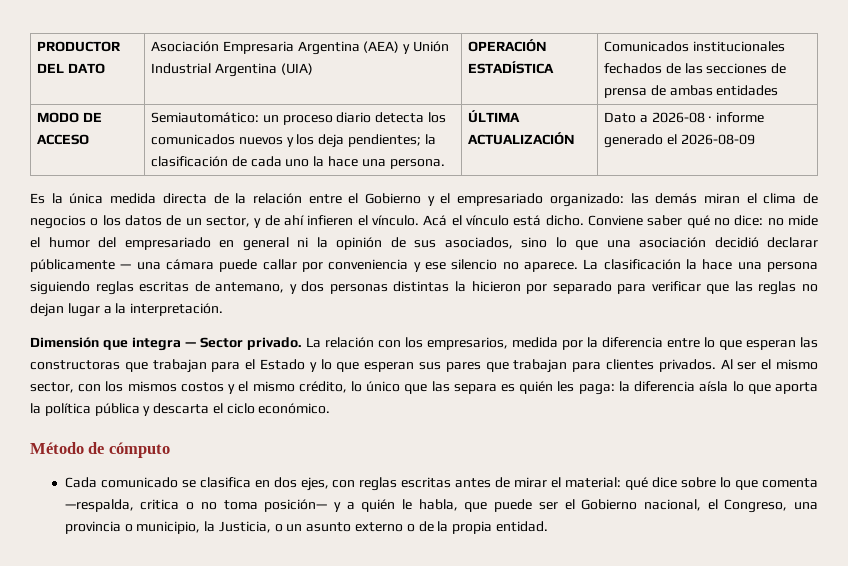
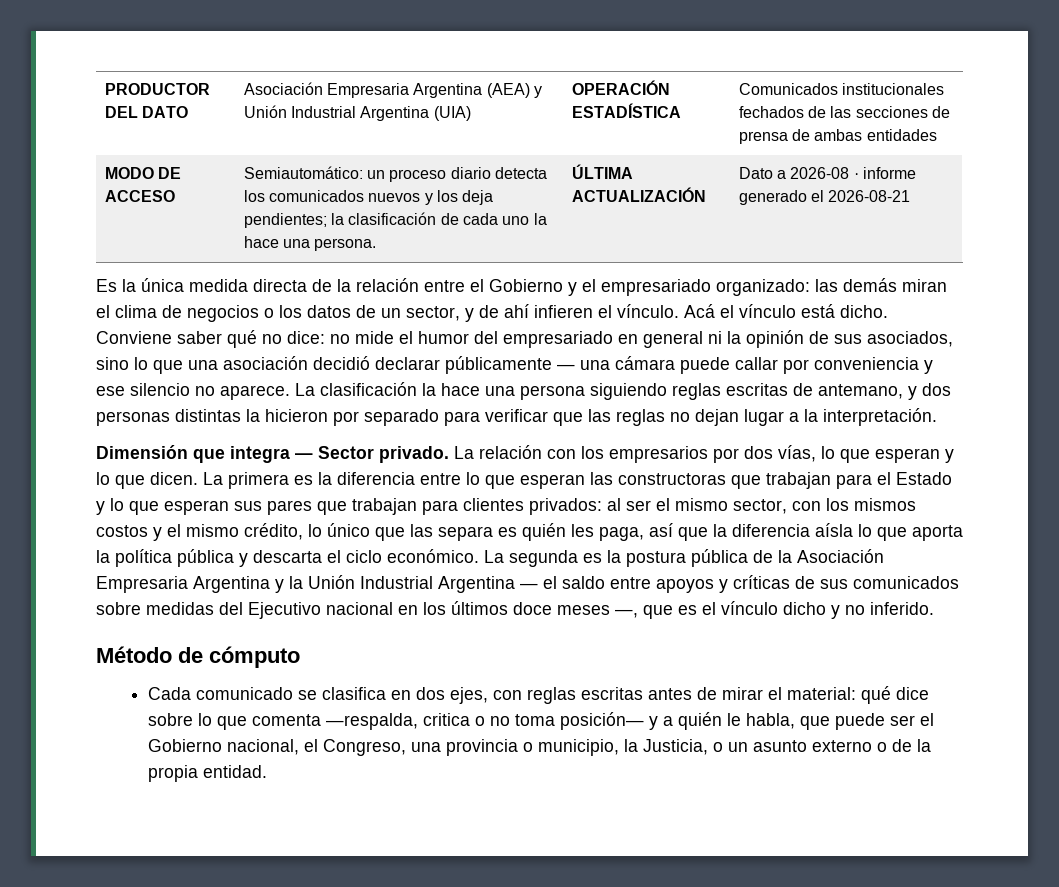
[680,134,755,145] 2026-08-09 -> [828,190,911,202] 2026-08-21
[427,337,583,350] empresarios, medida por -> [609,445,954,463] [96,472,313,489] empresarios por dos vías, lo que esperan y lo que dicen. La primera es
[658,359,733,372] privados. Al -> [529,498,621,515] privados: al
[578,384,615,395] paga: -> [599,523,708,541] paga, así que
(331, 408) none -> [484,549,884,567] [96,575,959,593] [96,601,934,619] La segunda es la postura pública de la Asociación Empresaria Argentina y la Unión Industrial Argentina — el saldo entre apoyos y críticas de sus comunicados sobre medidas del Ejecutivo nacional en los últimos doce meses —, que es el vínculo dicho y no inferido.

